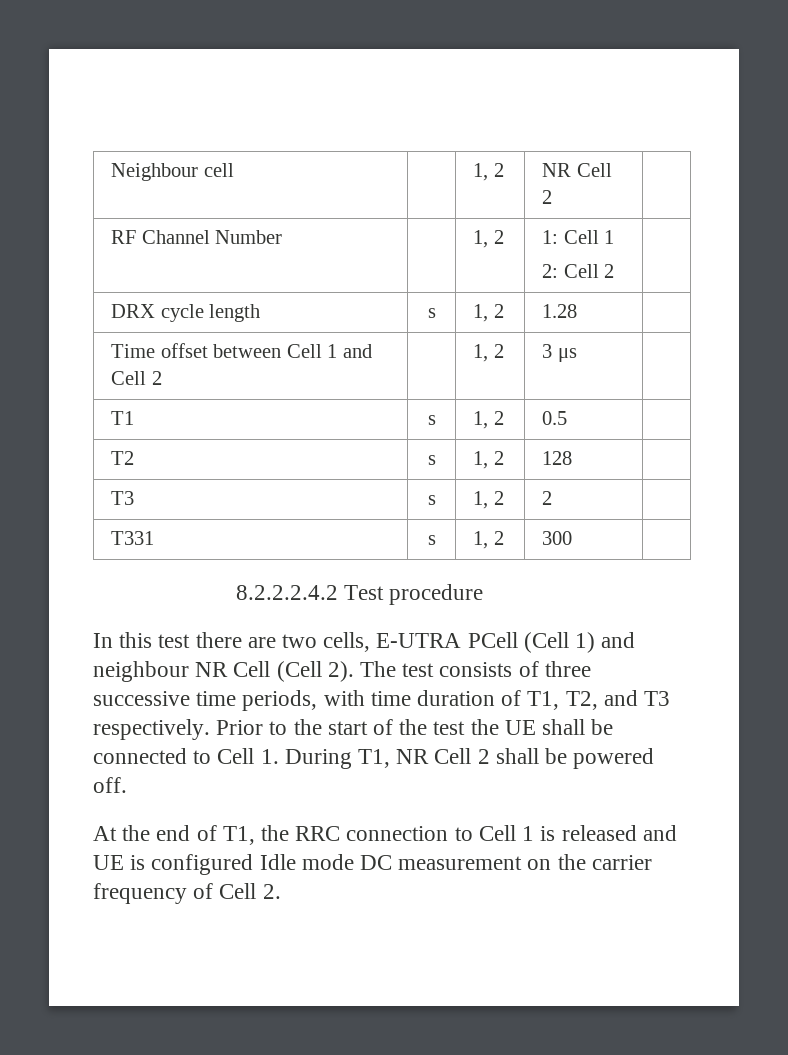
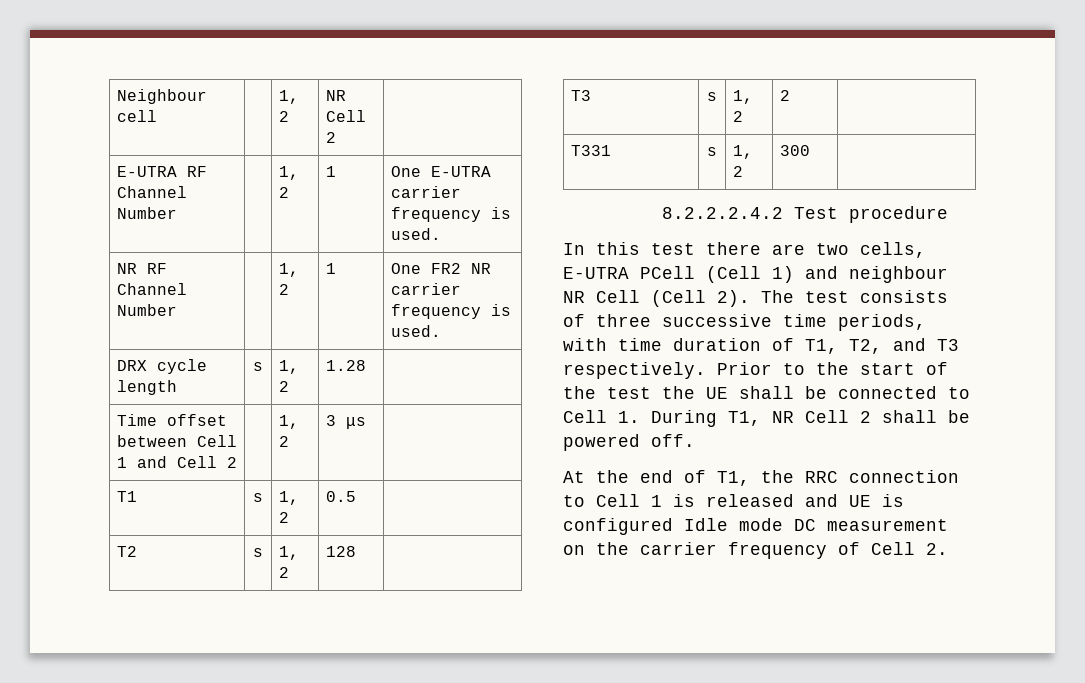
[111,230,283,244] [473,230,504,248] [542,230,615,244] [542,264,615,278] RF Channel Number | | 1, 2 | 1: Cell 1 // 2: Cell 2 | -> [116,166,207,177] [116,186,187,198] [116,207,177,219] [278,166,299,180] [278,187,289,198] [325,166,336,177] [390,166,491,177] [390,186,461,198] [390,207,511,222] [390,228,441,240] [116,263,167,274] [116,283,187,295] [116,304,177,316] [278,263,299,277] [278,284,289,295] [325,263,336,274] [390,263,491,274] [390,283,461,295] [390,304,511,319] [390,325,441,337] E-UTRA RF Channel Number | | 1, 2 | 1 | One E-UTRA carrier frequency is used. // NR RF Channel Number | | 1, 2 | 1 | One FR2 NR carrier frequency is used.

